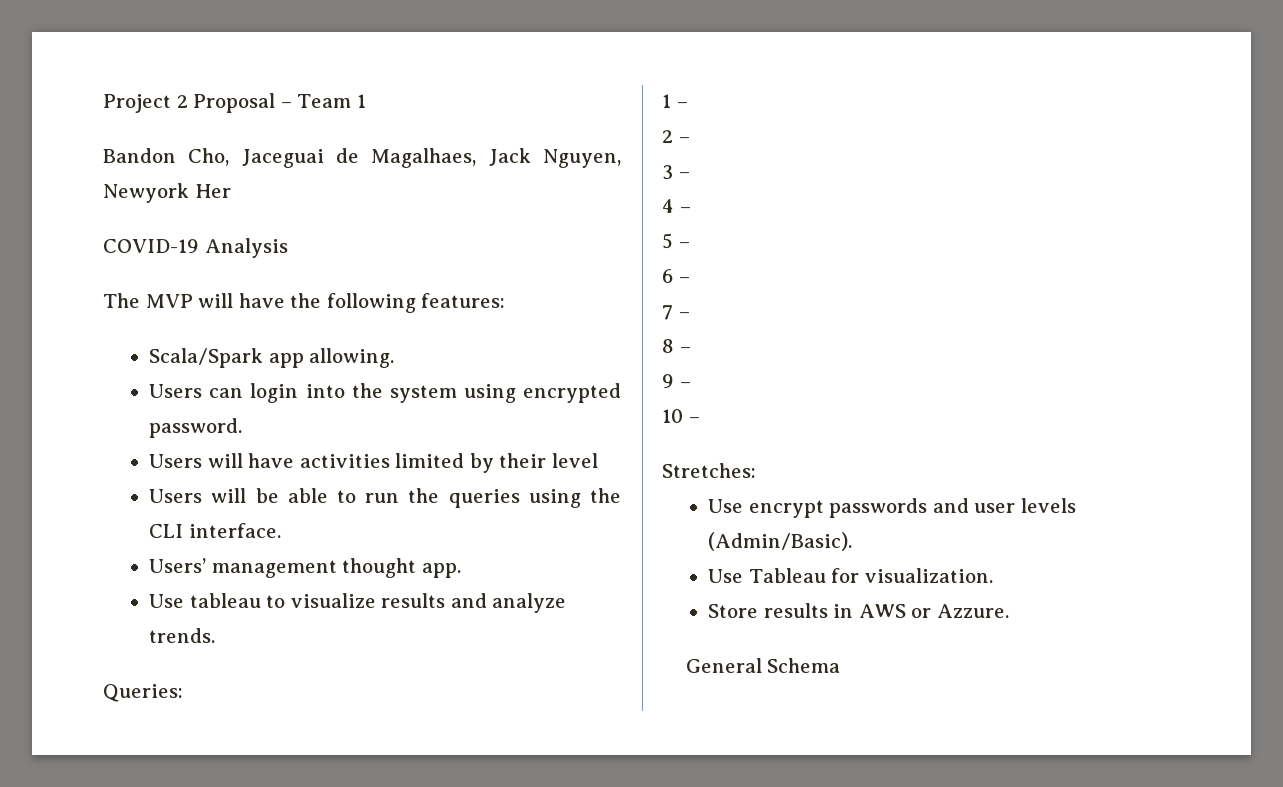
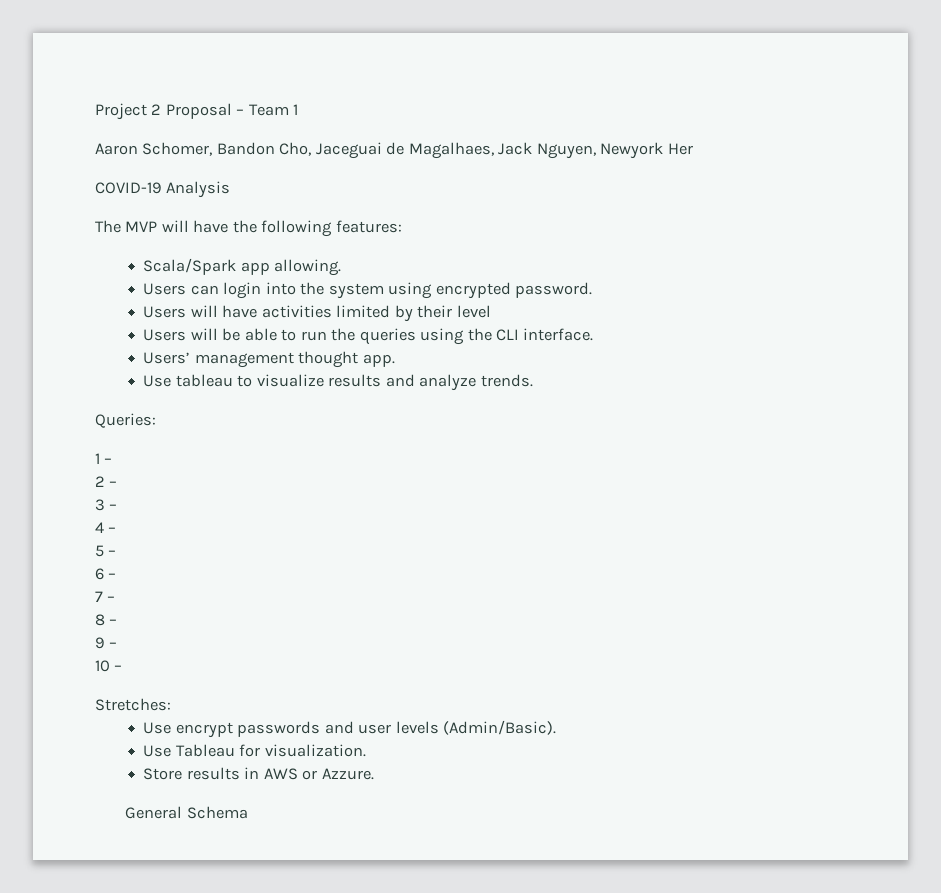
(366, 101) none -> [95,142,213,156] Aaron Schomer,

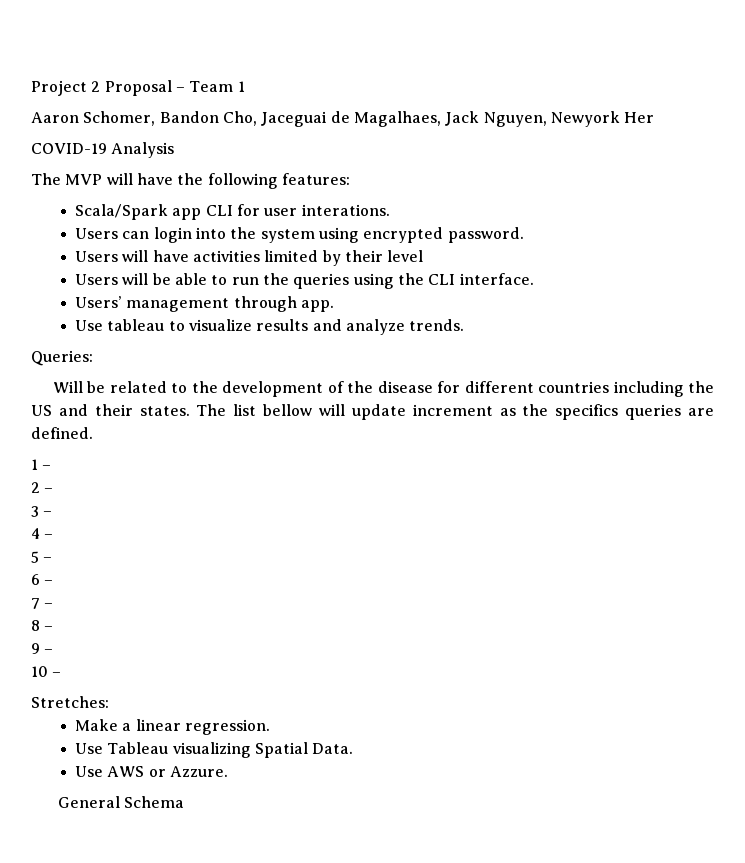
[274,259,342,276] allowing. -> [205,204,390,216] CLI for user interations.
[298,351,359,368] thought -> [233,296,297,312] through
(156, 420) none -> [52,381,714,397] [31,404,714,420] [31,427,93,439] // Will be related to the development of the disease for different countries including the US and their states. The list bellow will update increment as the specifics queries are defined.
[143,720,557,738] [143,744,366,757] [143,767,260,780] Use encrypt passwords and user levels (Admin/Basic). // Use Tableau for visualization. // Store results in -> [75,719,271,735] [75,742,354,758] [75,766,104,777] Make a linear regression. // Use Tableau visualizing Spatial Data. // Use

